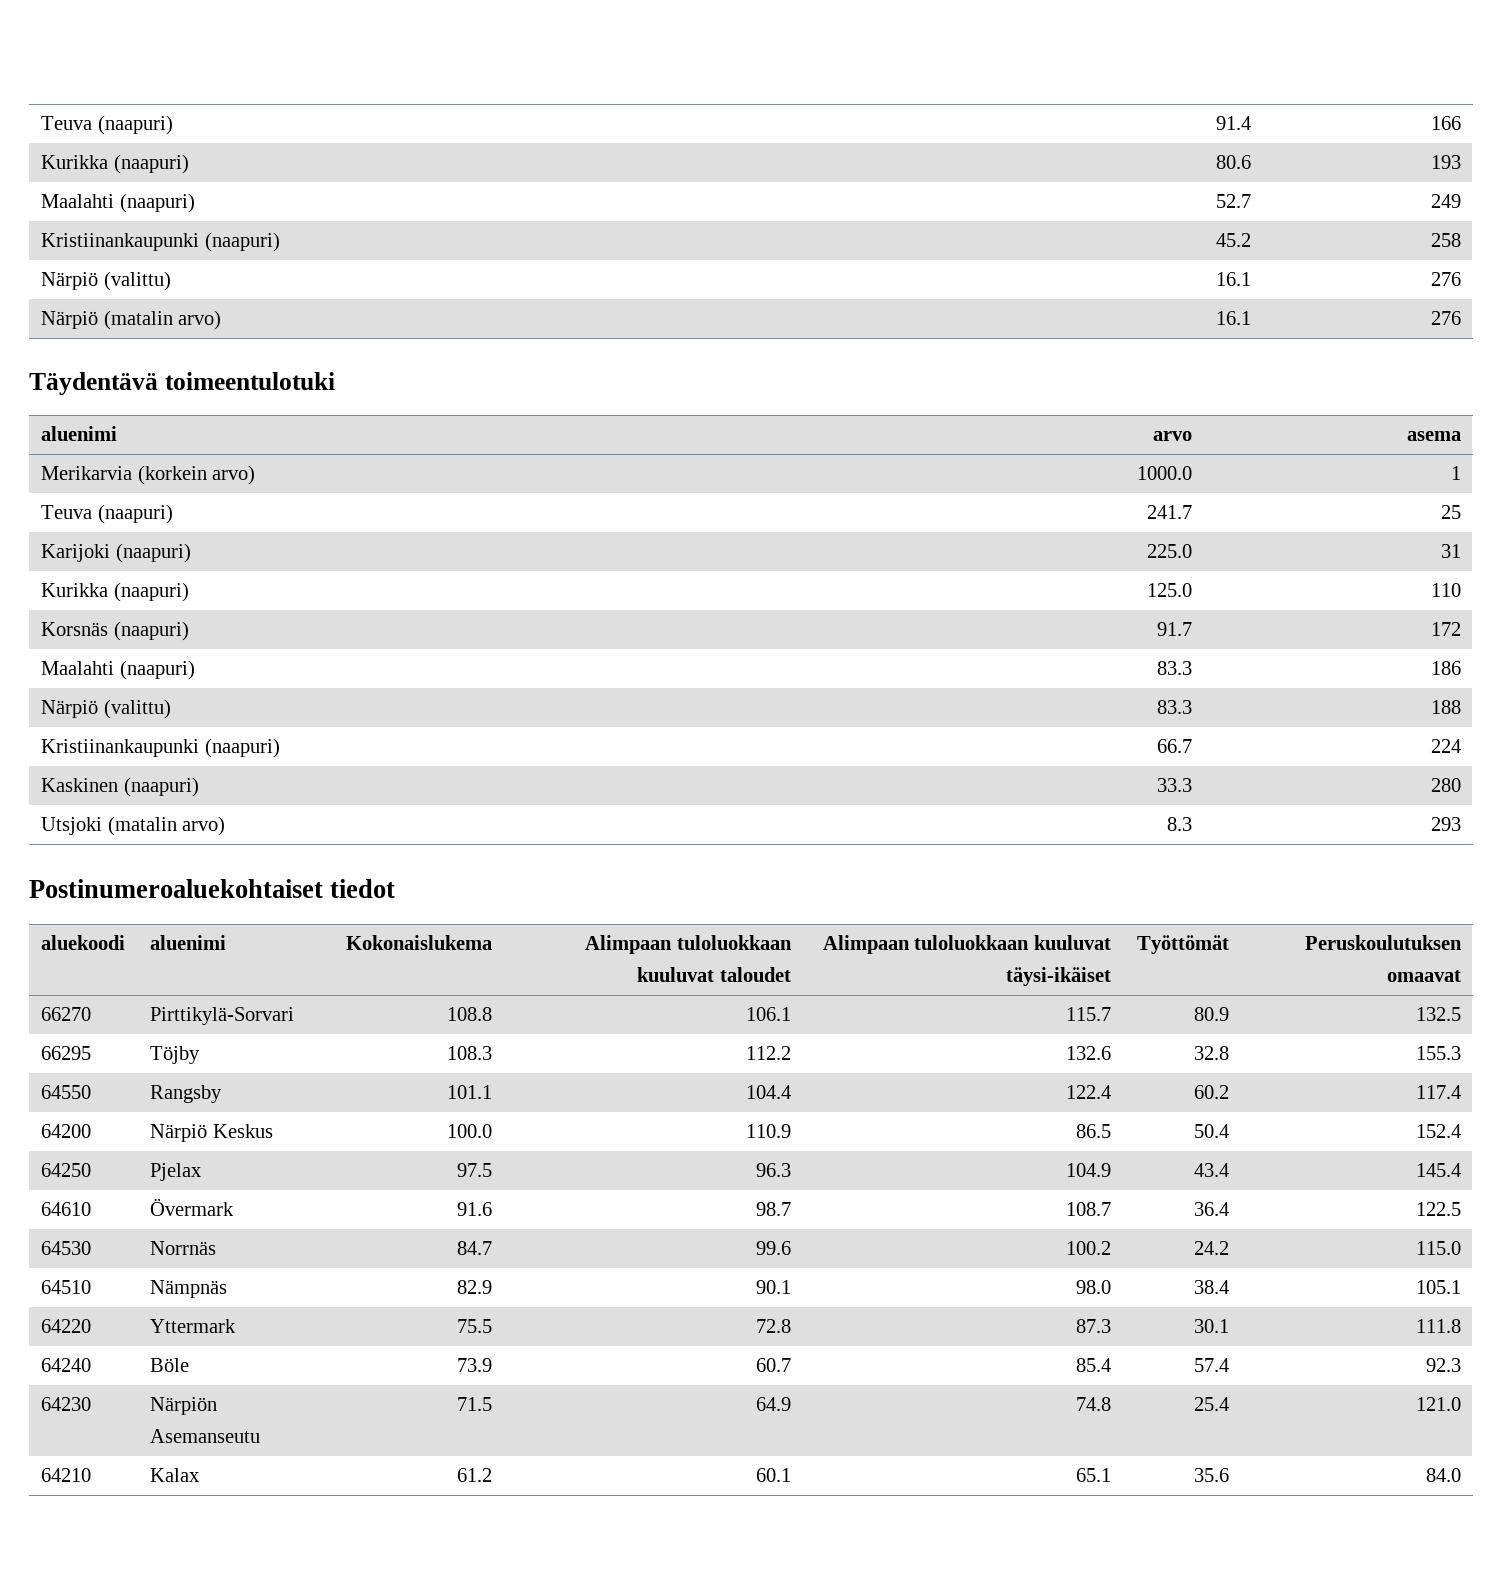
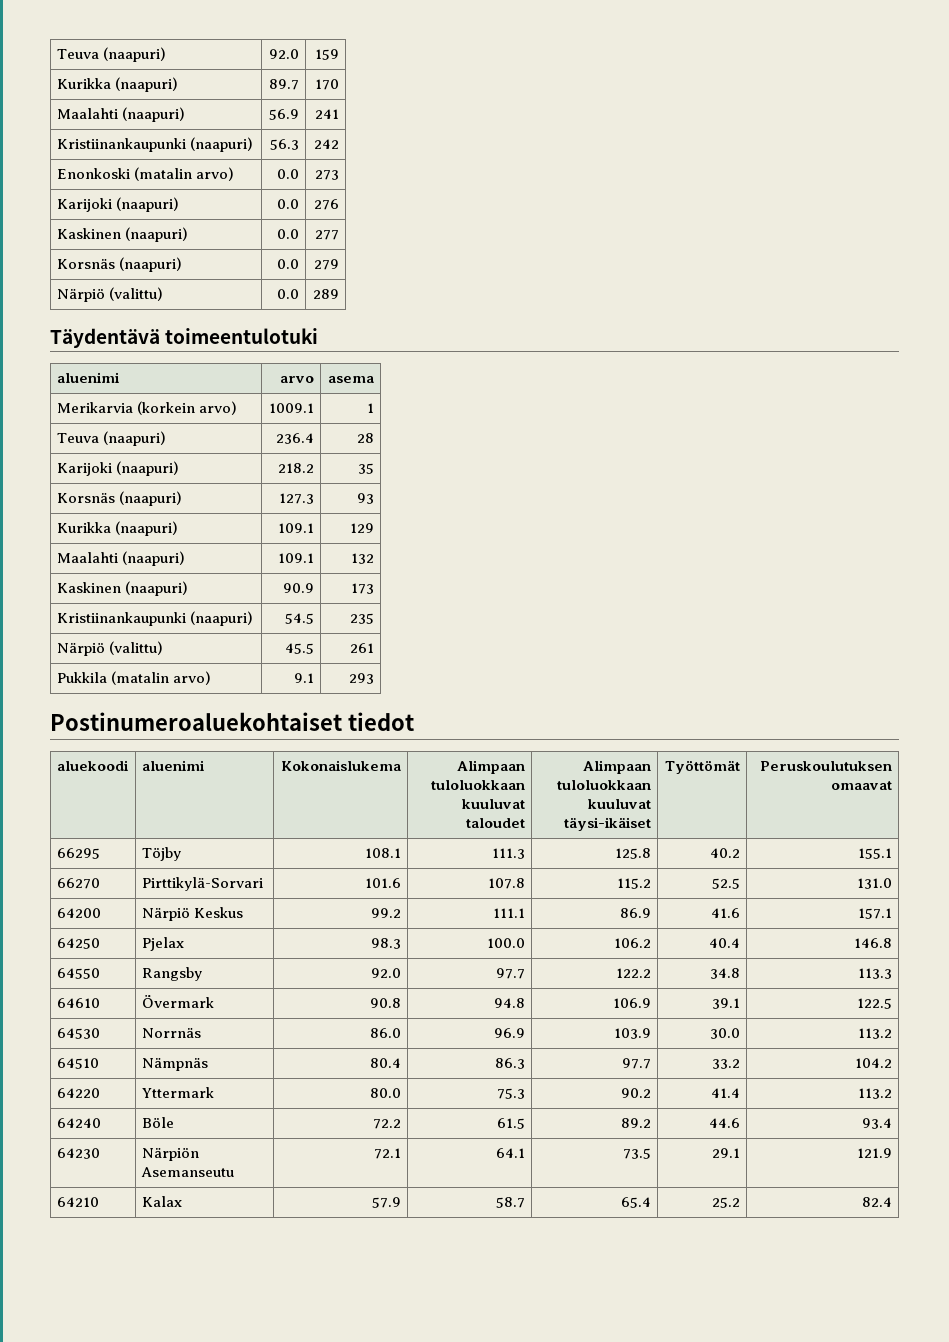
[41,115,173,135] [1215,116,1251,130] [1430,116,1461,130] [41,154,189,174] [1215,155,1251,169] [1430,155,1461,169] [41,193,195,213] [1215,194,1251,208] [1430,194,1461,208] [41,232,280,252] [1215,233,1251,247] [1430,233,1461,247] [41,271,171,291] [1215,272,1251,286] [1430,272,1461,286] [41,310,222,330] [1215,311,1251,325] [1430,311,1461,325] Teuva (naapuri) | 91.4 | 166 // Kurikka (naapuri) | 80.6 | 193 // Maalahti (naapuri) | 52.7 | 249 // Kristiinankaupunki (naapuri) | 45.2 | 258 // Närpiö (valittu) | 16.1 | 276 // Närpiö (matalin arvo) | 16.1 | 276 -> [56,47,166,62] [269,49,300,59] [315,49,340,60] [56,77,178,92] [269,79,300,90] [315,79,340,90] [56,107,185,122] [269,109,300,120] [315,109,340,119] [56,137,253,152] [270,139,300,150] [314,139,340,149] [56,167,234,181] [277,169,300,179] [315,170,340,180] [56,197,179,212] [277,199,300,209] [314,199,340,210] [56,227,188,242] [277,229,300,239] [315,230,340,240] [56,257,182,272] [277,259,300,269] [314,259,340,270] [56,287,163,302] [277,289,300,299] [313,289,340,299] Teuva (naapuri) | 92.0 | 159 // Kurikka (naapuri) | 89.7 | 170 // Maalahti (naapuri) | 56.9 | 241 // Kristiinankaupunki (naapuri) | 56.3 | 242 // Enonkoski (matalin arvo) | 0.0 | 273 // Karijoki (naapuri) | 0.0 | 276 // Kaskinen (naapuri) | 0.0 | 277 // Korsnäs (naapuri) | 0.0 | 279 // Närpiö (valittu) | 0.0 | 289
[1136,466,1192,480] 1000.0 -> [269,403,315,413] 1009.1
[1146,505,1192,519] [1440,505,1461,519] [41,543,191,563] [1146,544,1192,558] [1440,544,1461,558] [41,582,189,602] [1146,583,1192,597] [1430,583,1461,597] [41,621,189,641] [1156,622,1192,636] [1430,622,1461,636] [41,660,195,680] [1156,661,1192,675] [1430,661,1461,675] [41,699,171,719] [1156,700,1192,714] [1430,700,1461,714] [41,738,280,758] [1156,739,1192,753] [1430,739,1461,753] [41,777,199,797] [1156,778,1192,792] [1430,778,1461,792] [41,816,226,836] [1166,817,1192,831] 241.7 | 25 // Karijoki (naapuri) | 225.0 | 31 // Kurikka (naapuri) | 125.0 | 110 // Korsnäs (naapuri) | 91.7 | 172 // Maalahti (naapuri) | 83.3 | 186 // Närpiö (valittu) | 83.3 | 188 // Kristiinankaupunki (naapuri) | 66.7 | 224 // Kaskinen (naapuri) | 33.3 | 280 // Utsjoki (matalin arvo) | 8.3 -> [276,433,315,444] [357,433,375,443] [56,461,179,476] [278,463,315,473] [358,463,375,474] [56,491,182,506] [279,493,315,504] [357,493,375,504] [56,521,178,536] [278,523,315,533] [350,523,375,533] [56,551,185,566] [278,553,315,563] [351,553,375,564] [56,581,188,596] [283,583,315,593] [351,583,375,594] [56,611,253,626] [285,613,315,624] [350,613,375,624] [56,641,163,656] [285,643,315,654] [350,643,375,653] [56,671,211,685] [294,673,315,683] 236.4 | 28 // Karijoki (naapuri) | 218.2 | 35 // Korsnäs (naapuri) | 127.3 | 93 // Kurikka (naapuri) | 109.1 | 129 // Maalahti (naapuri) | 109.1 | 132 // Kaskinen (naapuri) | 90.9 | 173 // Kristiinankaupunki (naapuri) | 54.5 | 235 // Närpiö (valittu) | 45.5 | 261 // Pukkila (matalin arvo) | 9.1
[41,1007,92,1021] [150,1007,295,1025] [446,1007,492,1021] [745,1007,791,1021] [1065,1007,1111,1021] [1193,1007,1229,1021] [1415,1007,1461,1021] [41,1046,92,1060] [150,1046,201,1064] [446,1046,492,1060] [745,1046,791,1060] [1065,1046,1111,1060] [1193,1046,1229,1060] [1415,1046,1461,1060] [41,1085,92,1099] [150,1085,223,1103] [446,1085,492,1099] [745,1085,791,1099] [1065,1085,1111,1099] [1193,1085,1229,1099] [1415,1085,1461,1099] [41,1124,92,1138] [150,1124,273,1142] [446,1124,492,1138] [745,1124,791,1138] [1075,1124,1111,1138] [1193,1124,1229,1138] [1415,1124,1461,1138] [41,1163,92,1177] [150,1163,202,1181] [456,1163,492,1177] [755,1163,791,1177] [1065,1163,1111,1177] [1193,1163,1229,1177] [1415,1163,1461,1177] [41,1202,92,1216] [150,1198,235,1216] [456,1202,492,1216] [755,1202,791,1216] [1065,1202,1111,1216] [1193,1202,1229,1216] [1415,1202,1461,1216] [41,1241,92,1255] [150,1241,217,1255] [456,1241,492,1255] [755,1241,791,1255] [1065,1241,1111,1255] [1193,1241,1229,1255] [1415,1241,1461,1255] [41,1280,92,1294] [150,1280,228,1298] [456,1280,492,1294] [755,1280,791,1294] [1075,1280,1111,1294] [1193,1280,1229,1294] [1415,1280,1461,1294] [41,1319,92,1333] [150,1319,237,1333] [456,1319,492,1333] [755,1319,791,1333] [1075,1319,1111,1333] [1193,1319,1229,1333] [1415,1319,1461,1333] [41,1358,92,1372] [150,1358,190,1372] [456,1358,492,1372] [755,1358,791,1372] [1075,1358,1111,1372] [1193,1358,1229,1372] [1425,1358,1461,1372] [41,1397,92,1411] [150,1397,218,1415] [150,1429,261,1443] [456,1397,492,1411] [755,1397,791,1411] [1075,1397,1111,1411] [1193,1397,1229,1411] [1415,1397,1461,1411] [41,1468,92,1482] [150,1468,200,1482] [456,1468,492,1482] [755,1468,791,1482] [1075,1468,1111,1482] [1193,1468,1229,1482] [1425,1468,1461,1482] 66270 | Pirttikylä-Sorvari | 108.8 | 106.1 | 115.7 | 80.9 | 132.5 // 66295 | Töjby | 108.3 | 112.2 | 132.6 | 32.8 | 155.3 // 64550 | Rangsby | 101.1 | 104.4 | 122.4 | 60.2 | 117.4 // 64200 | Närpiö Keskus | 100.0 | 110.9 | 86.5 | 50.4 | 152.4 // 64250 | Pjelax | 97.5 | 96.3 | 104.9 | 43.4 | 145.4 // 64610 | Övermark | 91.6 | 98.7 | 108.7 | 36.4 | 122.5 // 64530 | Norrnäs | 84.7 | 99.6 | 100.2 | 24.2 | 115.0 // 64510 | Nämpnäs | 82.9 | 90.1 | 98.0 | 38.4 | 105.1 // 64220 | Yttermark | 75.5 | 72.8 | 87.3 | 30.1 | 111.8 // 64240 | Böle | 73.9 | 60.7 | 85.4 | 57.4 | 92.3 // 64230 | Närpiön Asemanseutu | 71.5 | 64.9 | 74.8 | 25.4 | 121.0 // 64210 | Kalax | 61.2 | 60.1 | 65.1 | 35.6 | 84.0 -> [56,848,100,859] [141,847,181,861] [365,848,402,858] [492,848,526,859] [615,848,652,859] [710,848,741,858] [858,848,893,859] [56,878,100,889] [141,877,263,891] [365,878,402,888] [488,878,526,889] [617,878,652,889] [712,878,741,889] [857,878,893,889] [56,908,101,918] [141,907,243,921] [371,908,402,918] [493,908,526,918] [620,908,652,918] [711,908,741,918] [858,908,893,919] [56,938,100,949] [141,937,184,951] [371,938,402,949] [487,938,526,948] [614,938,652,948] [709,938,741,948] [854,938,893,948] [56,968,100,979] [141,967,202,981] [371,968,402,978] [496,968,526,979] [616,968,652,978] [710,968,741,979] [858,968,893,979] [56,998,100,1008] [141,995,214,1008] [370,998,402,1008] [494,998,526,1008] [613,998,652,1008] [712,998,741,1009] [857,998,893,1009] [56,1028,100,1039] [141,1027,201,1038] [370,1028,402,1038] [494,1028,526,1038] [614,1028,652,1039] [710,1028,741,1039] [858,1028,893,1039] [56,1058,99,1069] [141,1057,208,1071] [370,1058,402,1068] [495,1058,526,1069] [622,1058,652,1069] [712,1059,741,1069] [855,1058,893,1068] [56,1088,100,1098] [141,1087,214,1098] [370,1088,402,1098] [497,1088,526,1099] [621,1088,652,1098] [711,1088,741,1098] [858,1088,893,1099] [56,1118,101,1128] [141,1117,174,1128] [373,1119,402,1129] [497,1118,526,1129] [621,1118,652,1128] [709,1118,741,1128] [862,1118,893,1129] [56,1148,100,1159] [141,1147,199,1161] [140,1167,234,1177] [374,1148,402,1159] [496,1148,526,1158] [623,1148,652,1159] [712,1148,741,1158] [857,1148,893,1158] [56,1197,99,1207] [141,1196,182,1207] [372,1197,402,1208] [496,1197,526,1208] [621,1197,652,1208] [712,1197,741,1208] [862,1197,893,1207] 66295 | Töjby | 108.1 | 111.3 | 125.8 | 40.2 | 155.1 // 66270 | Pirttikylä-Sorvari | 101.6 | 107.8 | 115.2 | 52.5 | 131.0 // 64200 | Närpiö Keskus | 99.2 | 111.1 | 86.9 | 41.6 | 157.1 // 64250 | Pjelax | 98.3 | 100.0 | 106.2 | 40.4 | 146.8 // 64550 | Rangsby | 92.0 | 97.7 | 122.2 | 34.8 | 113.3 // 64610 | Övermark | 90.8 | 94.8 | 106.9 | 39.1 | 122.5 // 64530 | Norrnäs | 86.0 | 96.9 | 103.9 | 30.0 | 113.2 // 64510 | Nämpnäs | 80.4 | 86.3 | 97.7 | 33.2 | 104.2 // 64220 | Yttermark | 80.0 | 75.3 | 90.2 | 41.4 | 113.2 // 64240 | Böle | 72.2 | 61.5 | 89.2 | 44.6 | 93.4 // 64230 | Närpiön Asemanseutu | 72.1 | 64.1 | 73.5 | 29.1 | 121.9 // 64210 | Kalax | 57.9 | 58.7 | 65.4 | 25.2 | 82.4

